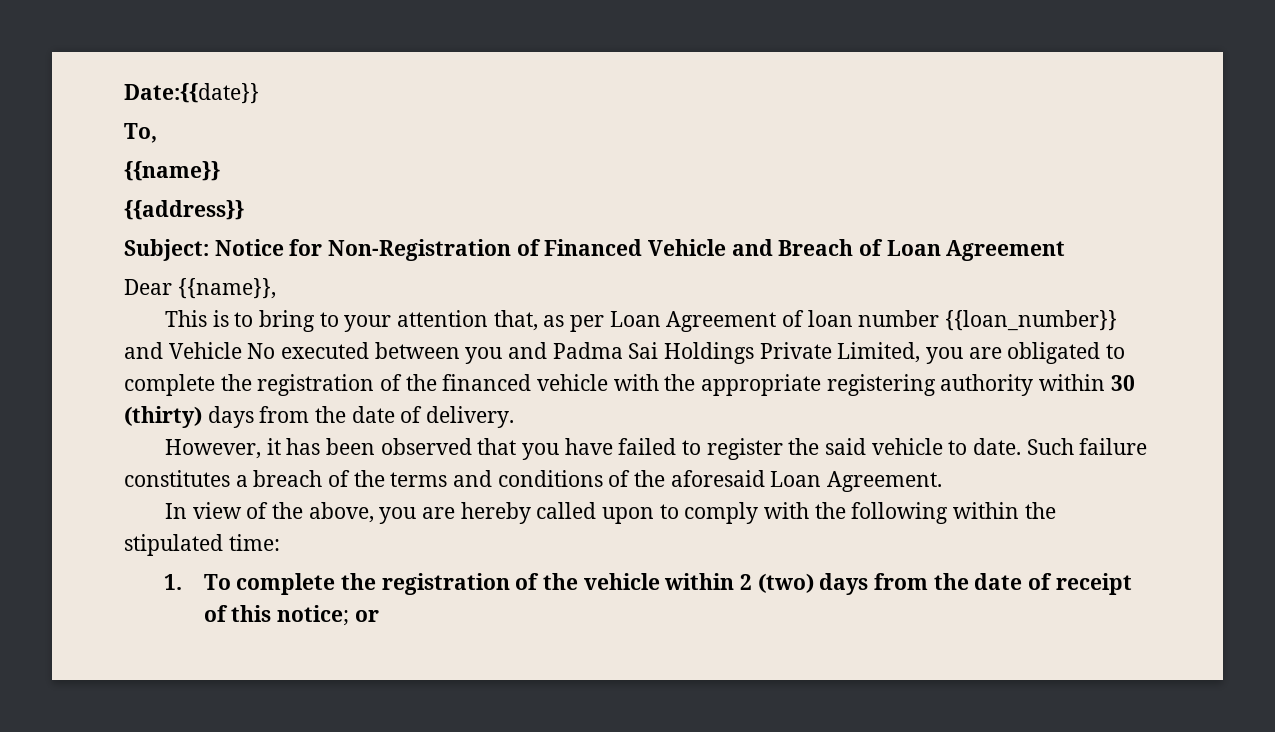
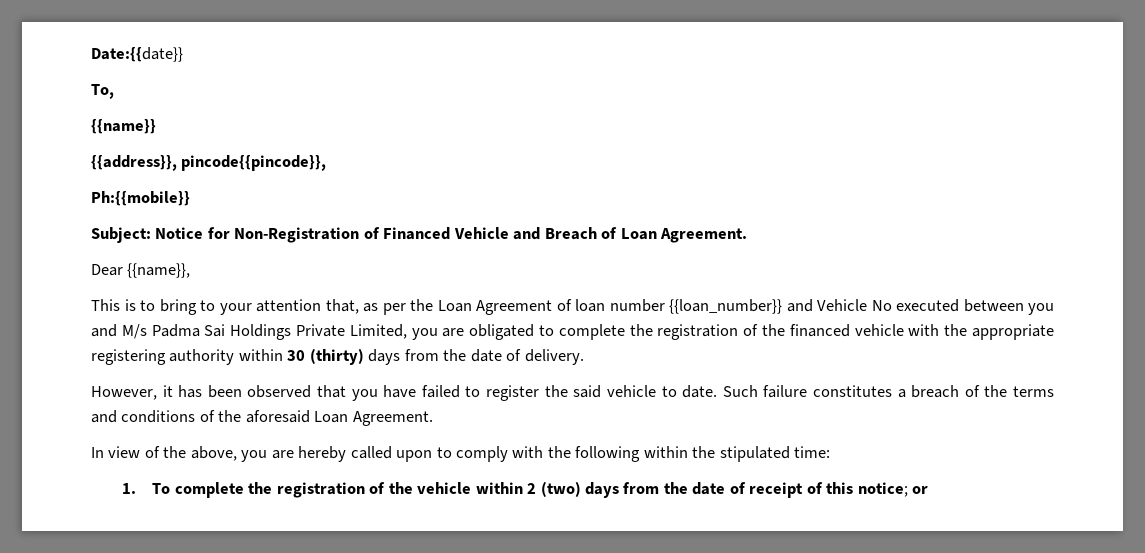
[124,200,244,220] {{address}} -> [91,155,327,171] [91,191,190,206] {{address}}, pincode{{pincode}}, // Ph:{{mobile}}
[946,240,1066,261] Agreement -> [660,228,748,243] Agreement.
(604, 323) none -> [410,299,433,311] the
(548, 350) none -> [121,324,147,339] M/s

